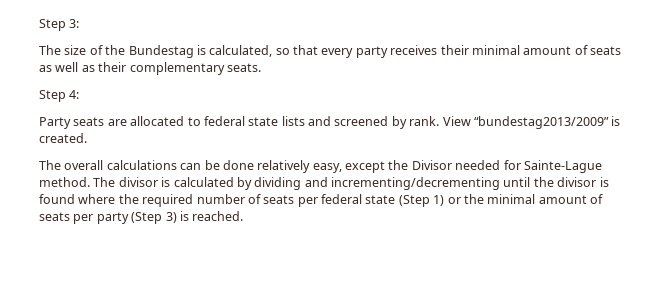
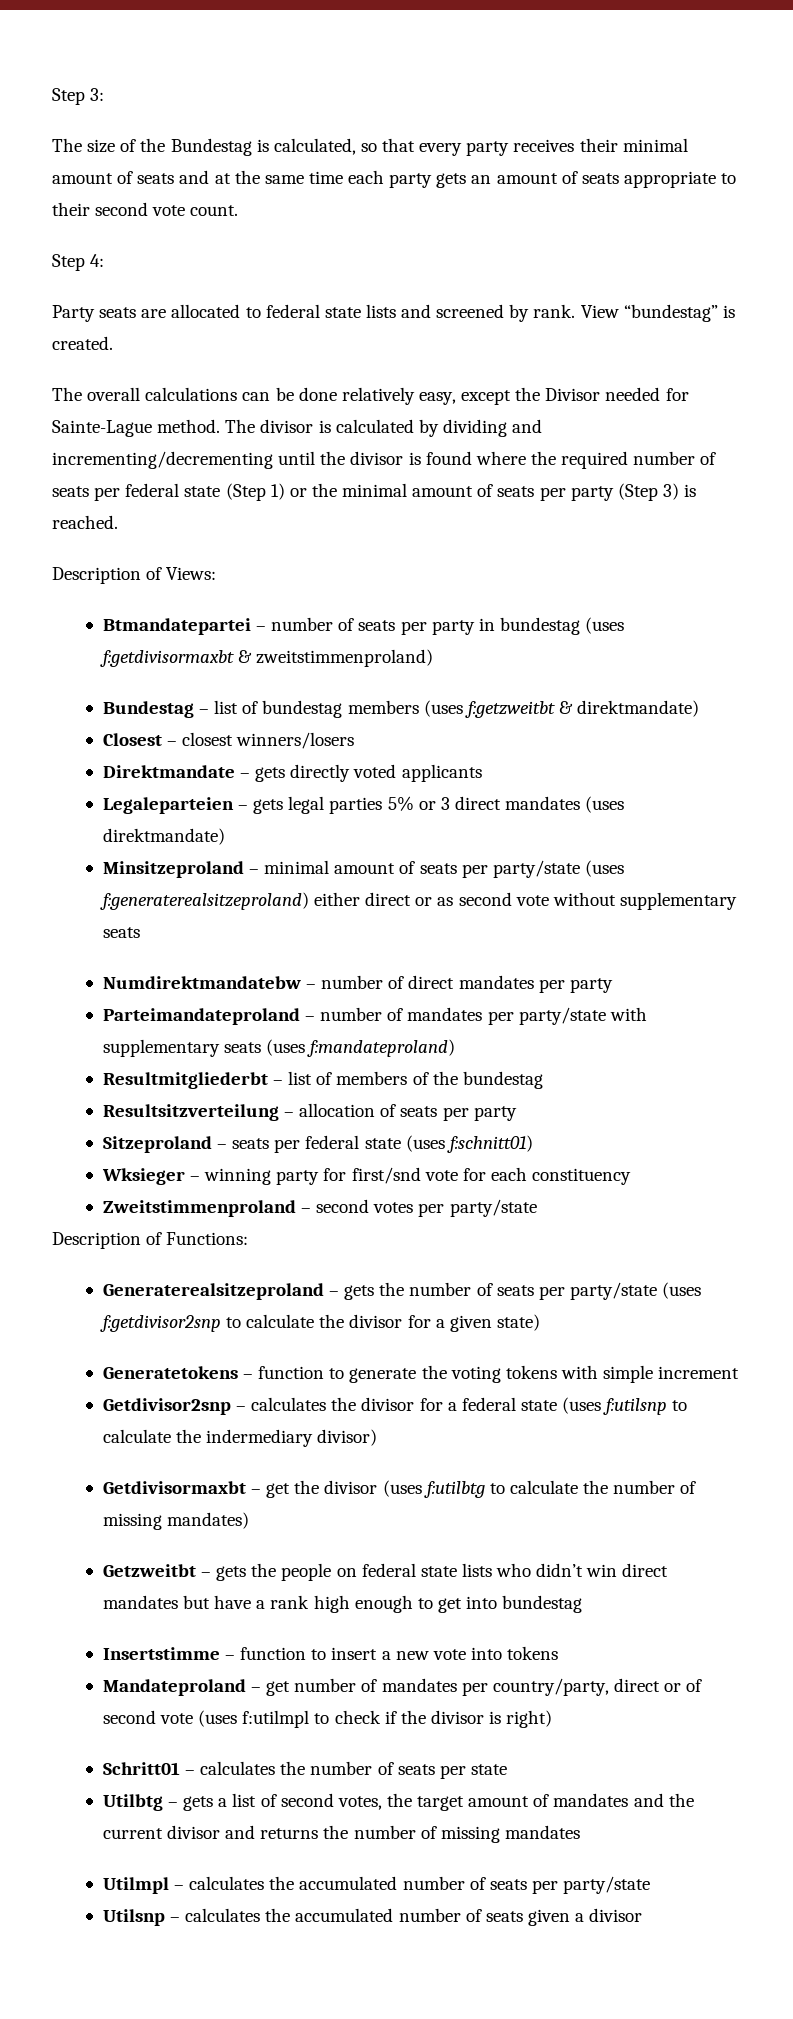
[39,62,261,75] as well as their complementary seats. -> [179,170,737,188] [52,202,239,216] and at the same time each party gets an amount of seats appropriate to their second vote count.
[473,116,609,129] “bundestag2013/2009” -> [623,304,718,322] “bundestag”
(244, 216) none -> [52,567,217,584] [102,617,625,635] [99,649,434,667] [102,700,700,718] [102,732,355,749] [102,764,482,782] [102,796,625,814] [102,828,225,845] [102,860,624,878] [99,892,737,910] [102,927,140,938] [102,975,613,993] [102,1007,647,1025] [102,1039,456,1057] [102,1071,543,1089] [102,1103,517,1121] [102,1135,533,1153] [101,1167,632,1185] [102,1199,537,1217] [52,1232,249,1249] [102,1282,702,1300] [99,1314,540,1332] [102,1365,740,1383] [102,1397,688,1415] [102,1429,378,1447] [102,1480,697,1498] [102,1512,250,1530] [102,1563,669,1581] [102,1595,583,1613] [102,1646,559,1660] [102,1678,703,1696] [102,1710,553,1728] [102,1761,507,1779] [102,1793,694,1811] [102,1825,580,1843] [102,1876,651,1894] [102,1908,643,1926] // Description of Views: // Btmandatepartei – number of seats per party in bundestag (uses f:getdivisormaxbt & zweitstimmenproland) // Bundestag – list of bundestag members (uses f:getzweitbt & direktmandate) // Closest – closest winners/losers // Direktmandate – gets directly voted applicants // Legaleparteien – gets legal parties 5% or 3 direct mandates (uses direktmandate) // Minsitzeproland – minimal amount of seats per party/state (uses f:generaterealsitzeproland) either direct or as second vote without supplementary seats // Numdirektmandatebw – number of direct mandates per party // Parteimandateproland – number of mandates per party/state with supplementary seats (uses f:mandateproland) // Resultmitgliederbt – list of members of the bundestag // Resultsitzverteilung – allocation of seats per party // Sitzeproland – seats per federal state (uses f:schnitt01) // Wksieger – winning party for first/snd vote for each constituency // Zweitstimmenproland – second votes per party/state // Description of Functions: // Generaterealsitzeproland – gets the number of seats per party/state (uses f:getdivisor2snp to calculate the divisor for a given state) // Generatetokens – function to generate the voting tokens with simple increment // Getdivisor2snp – calculates the divisor for a federal state (uses f:utilsnp to calculate the indermediary divisor) // Getdivisormaxbt – get the divisor (uses f:utilbtg to calculate the number of missing mandates) // Getzweitbt – gets the people on federal state lists who didn’t win direct mandates but have a rank high enough to get into bundestag // Insertstimme – function to insert a new vote into tokens // Mandateproland – get number of mandates per country/party, direct or of second vote (uses f:utilmpl to check if the divisor is right) // Schritt01 – calculates the number of seats per state // Utilbtg – gets a list of second votes, the target amount of mandates and the current divisor and returns the number of missing mandates // Utilmpl – calculates the accumulated number of seats per party/state // Utilsnp – calculates the accumulated number of seats given a divisor

